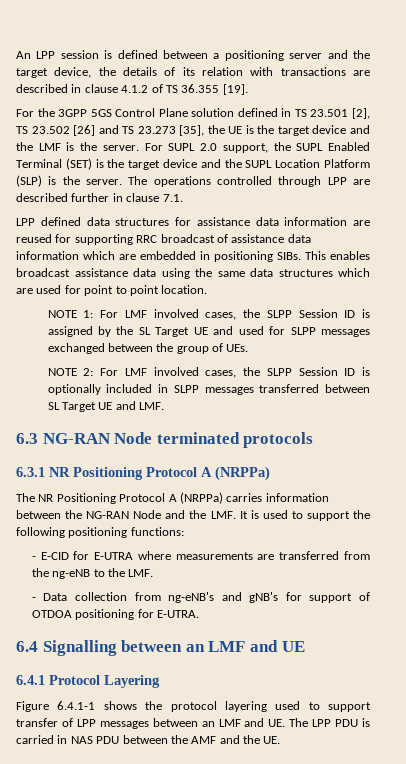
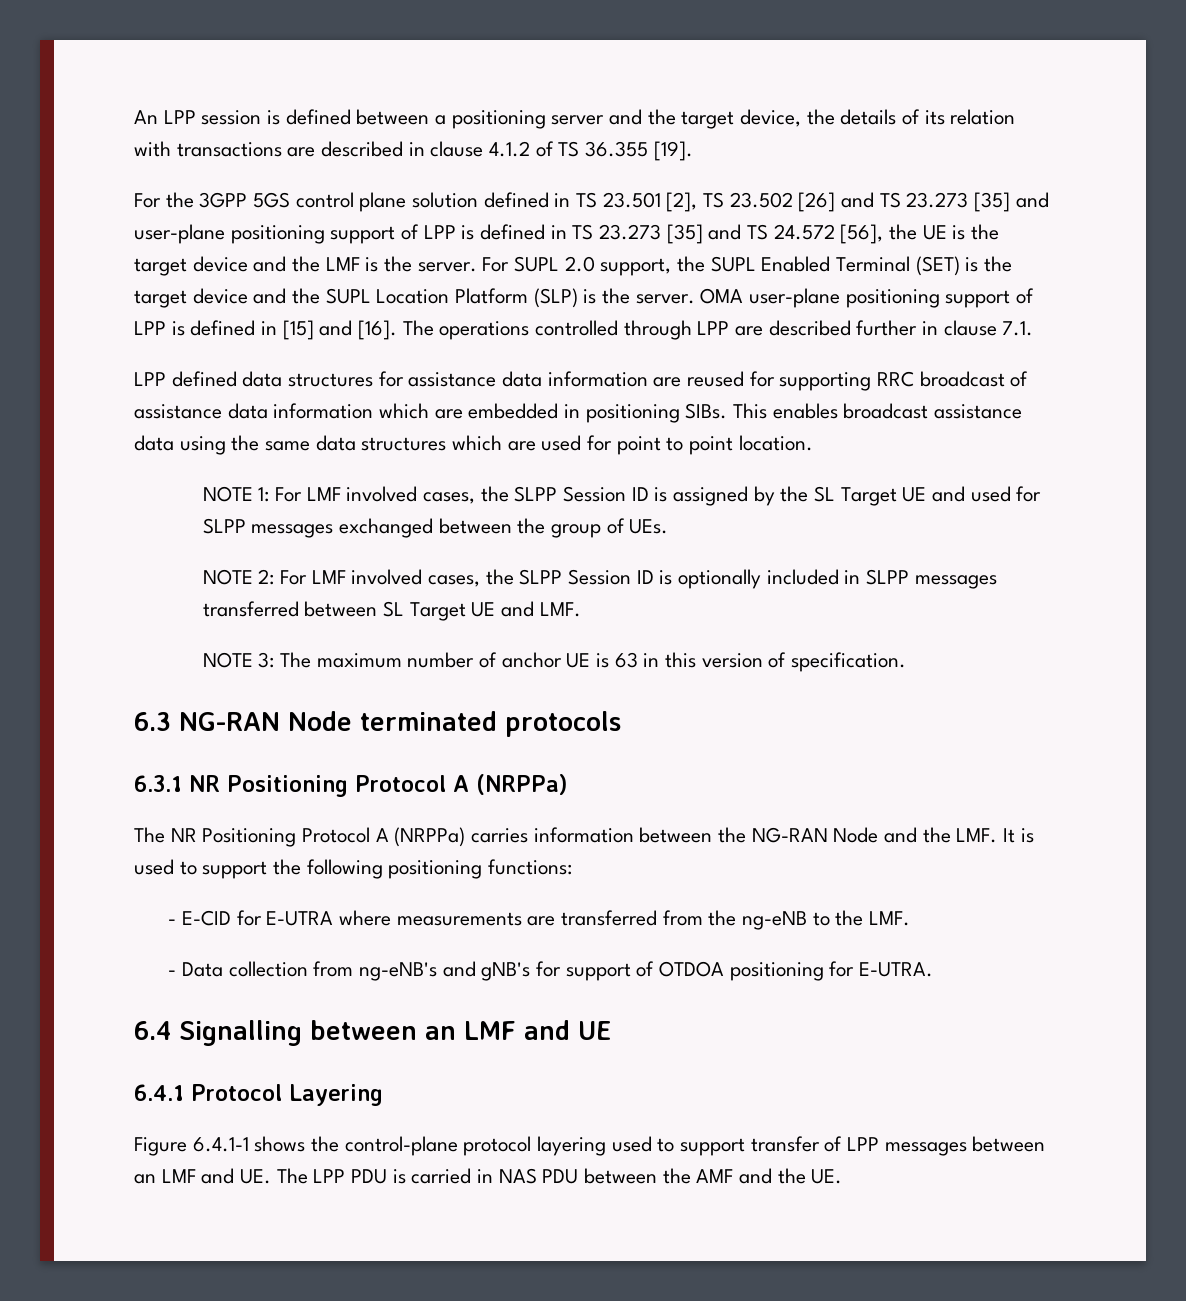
[115,108,188,117] Control Plane -> [295,192,407,212] control plane
[179,125,205,136] [35], -> [974,192,1049,212] [134,224,884,244] [35] and user-plane positioning support of LPP is defined in TS 23.273 [35] and TS 24.572 [56],
(122, 182) none -> [700,288,1035,308] [134,320,398,340] OMA user-plane positioning support of LPP is defined in [15] and [16].
(165, 406) none -> [202,652,907,672] // NOTE 3: The maximum number of anchor UE is 63 in this version of specification.
(163, 705) none -> [344,1136,458,1156] control-plane

